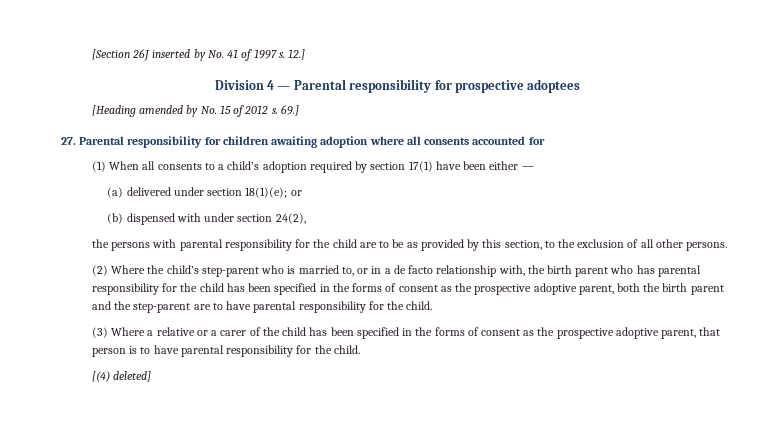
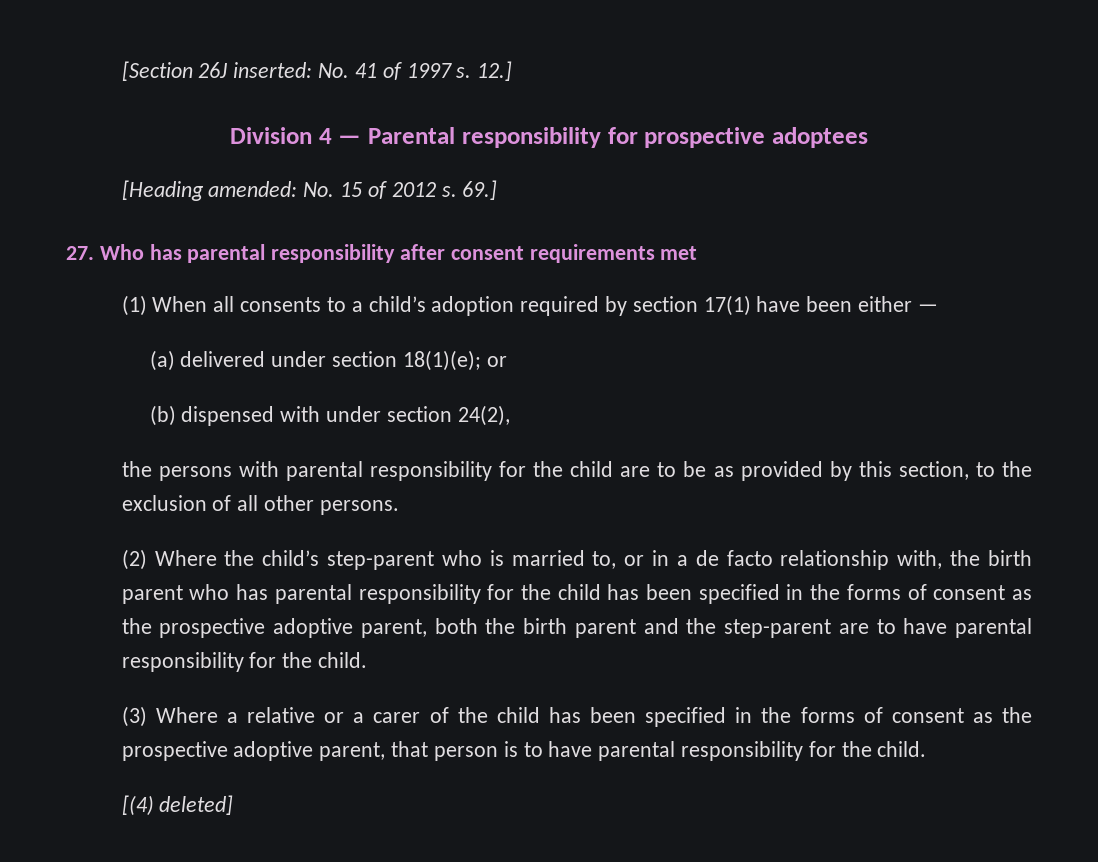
[152,49,206,61] inserted by -> [233,62,313,78] inserted:
[139,105,199,117] amended by -> [208,181,298,197] amended:
[79,136,545,148] Parental responsibility for children awaiting adoption where all consents accounted for -> [99,244,698,263] Who has parental responsibility after consent requirements met

